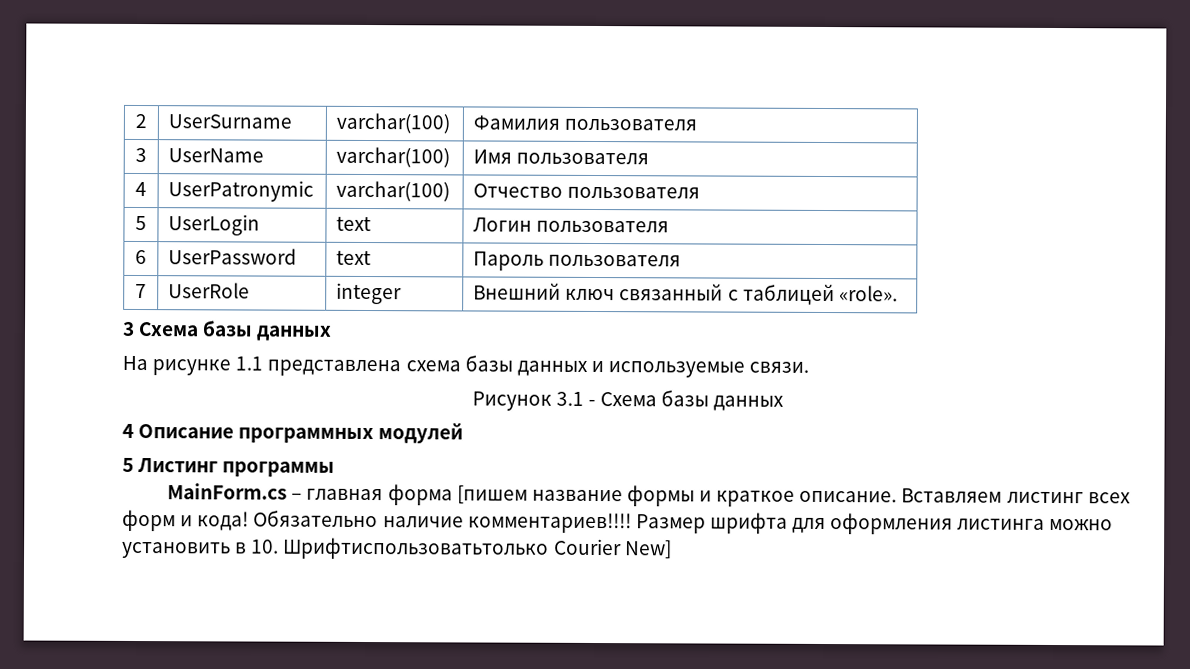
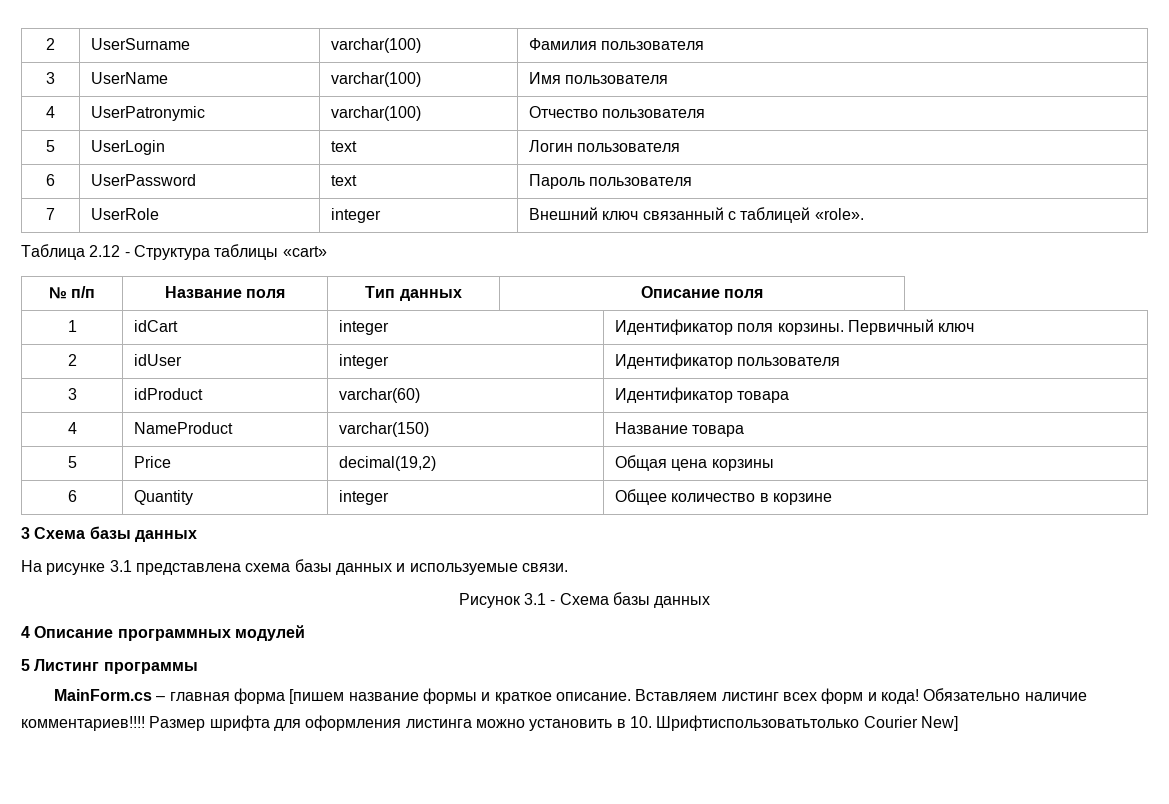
(898, 293) none -> [21,244,327,260] [48,286,96,299] [164,286,286,298] [365,286,462,301] [640,286,764,298] [67,320,77,332] [134,320,179,332] [339,320,390,335] [615,319,975,335] [67,354,77,366] [134,354,183,366] [339,354,390,369] [615,353,841,369] [67,388,77,400] [134,388,204,400] [339,388,421,403] [615,387,790,403] [67,422,77,434] [134,422,234,434] [339,422,430,437] [615,422,745,437] [67,456,77,468] [134,456,172,468] [339,456,437,471] [615,455,774,471] [67,490,77,502] [134,490,194,505] [339,490,390,505] [615,489,833,505] // Таблица 2.12 - Структура таблицы «cart» // № п/п | Название поля | Тип данных | Описание поля // 1 | idCart | integer | Идентификатор поля корзины. Первичный ключ // 2 | idUser | integer | Идентификатор пользователя // 3 | idProduct | varchar(60) | Идентификатор товара // 4 | NameProduct | varchar(150) | Название товара // 5 | Price | decimal(19,2) | Общая цена корзины // 6 | Quantity | integer | Общее количество в корзине
[235,356,264,371] 1.1 -> [109,560,132,572] 3.1

